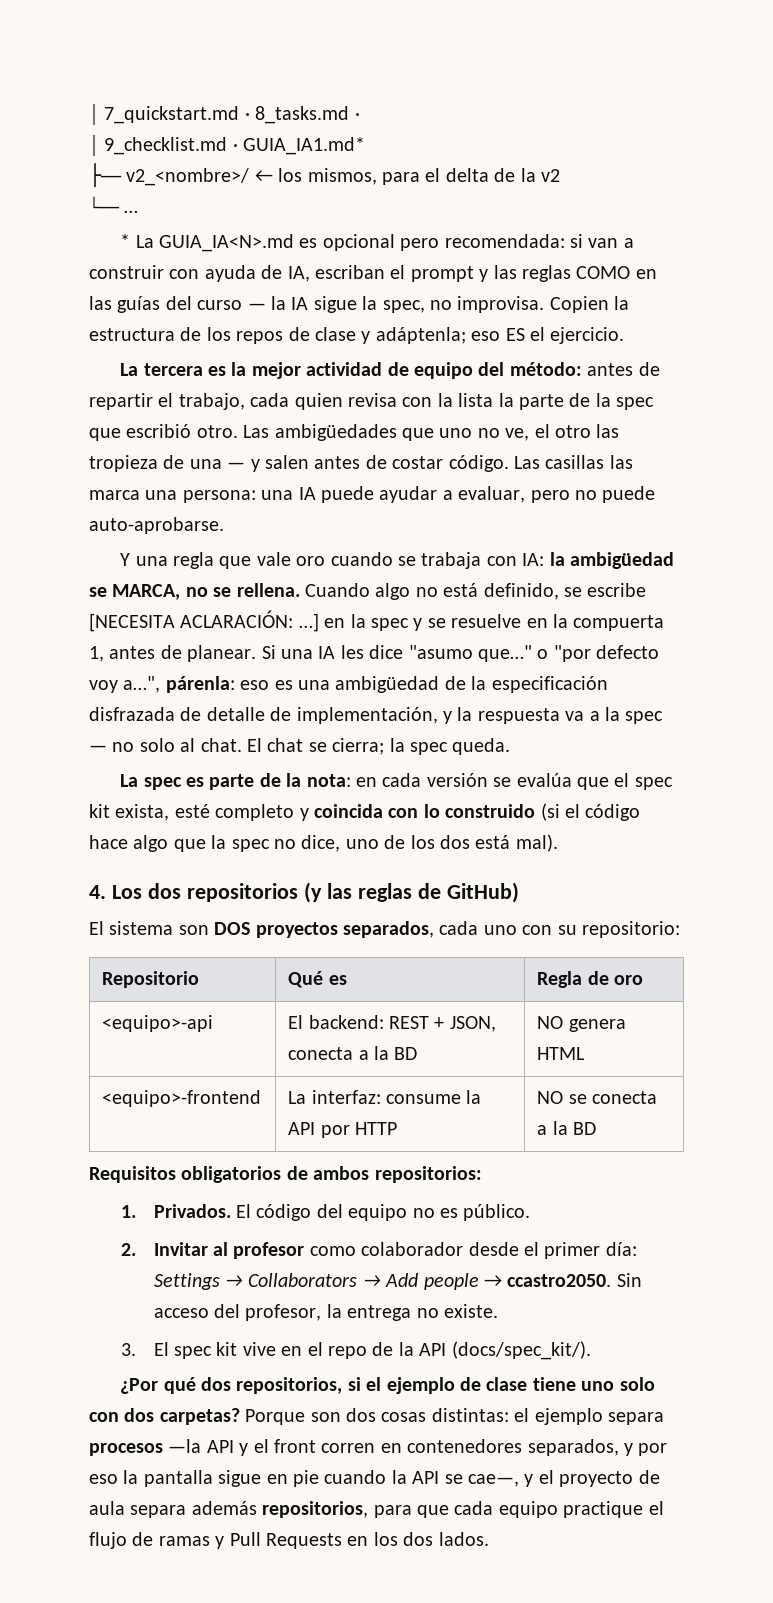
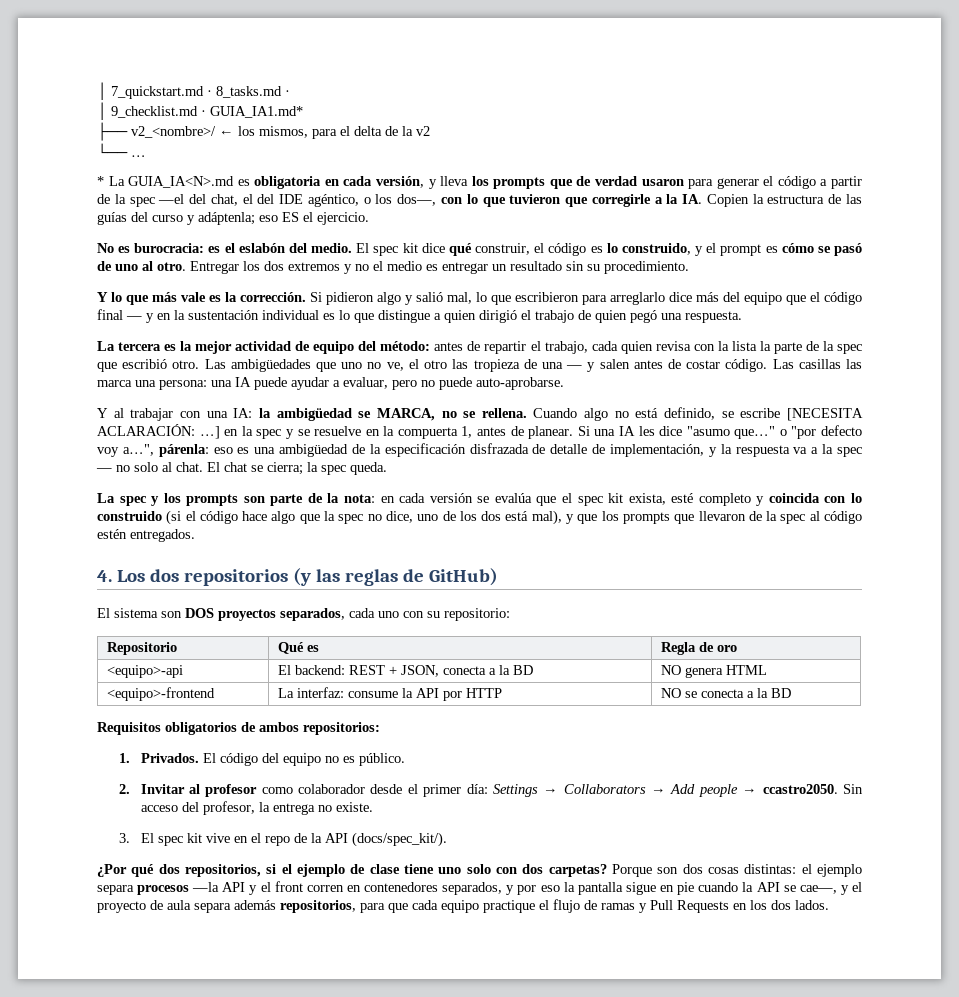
[322,234,634,251] [89,265,657,282] [89,296,630,313] [89,327,356,344] opcional pero recomendada: si van a construir con ayuda de IA, escriban el prompt y las reglas COMO en las guías del curso — la IA sigue la spec, no improvisa. Copien la estructura de los repos de clase -> [254,176,862,189] [97,194,862,207] [97,212,183,225] obligatoria en cada versión, y lleva los prompts que de verdad usaron para generar el código a partir de la spec —el del chat, el del IDE agéntico, o los dos—, con lo que tuvieron que corregirle a la IA. Copien la estructura de las guías del curso
(625, 335) none -> [97,243,862,256] [97,261,689,274] [97,292,862,305] [97,309,742,323] // No es burocracia: es el eslabón del medio. El spec kit dice qué construir, el código es lo construido, y el prompt es cómo se pasó de uno al otro. Entregar los dos extremos y no el medio es entregar un resultado sin su procedimiento. // Y lo que más vale es la corrección. Si pidieron algo y salió mal, lo que escribieron para arreglarlo dice más del equipo que el código final — y en la sustentación individual es lo que distingue a quien dirigió el trabajo de quien pegó una respuesta.
[135,552,517,569] una regla que vale oro cuando se trabaja con -> [113,408,228,421] al trabajar con una
[186,777,205,787] es -> [151,493,265,506] y los prompts son
[515,834,558,852] mal). -> [531,510,863,525] [97,529,195,542] mal), y que los prompts que llevaron de la spec al código estén entregados.

